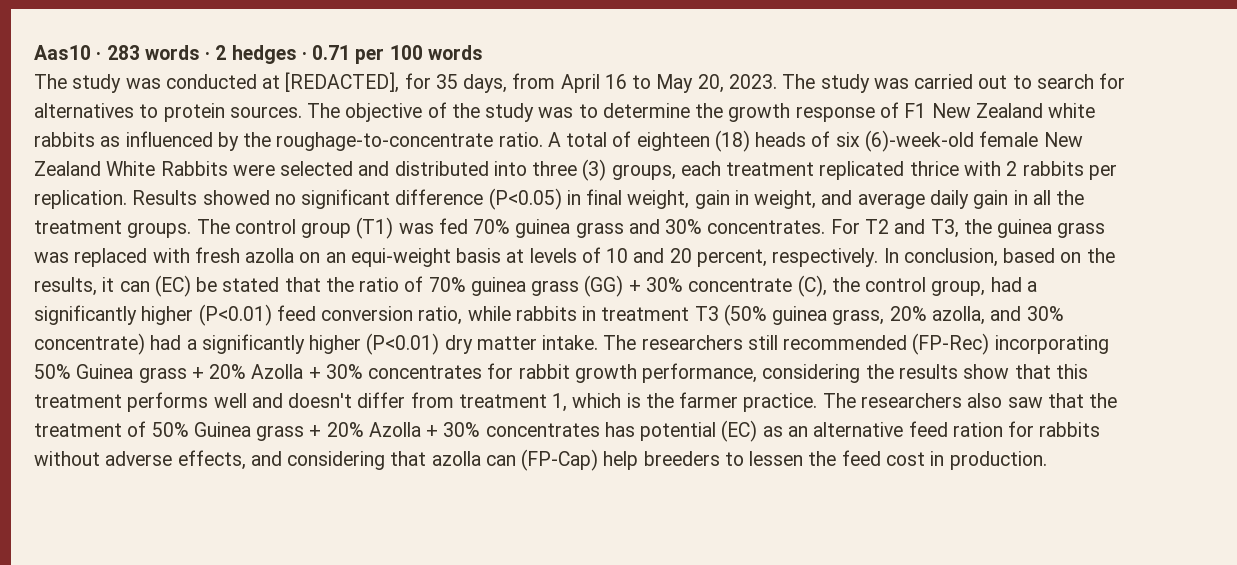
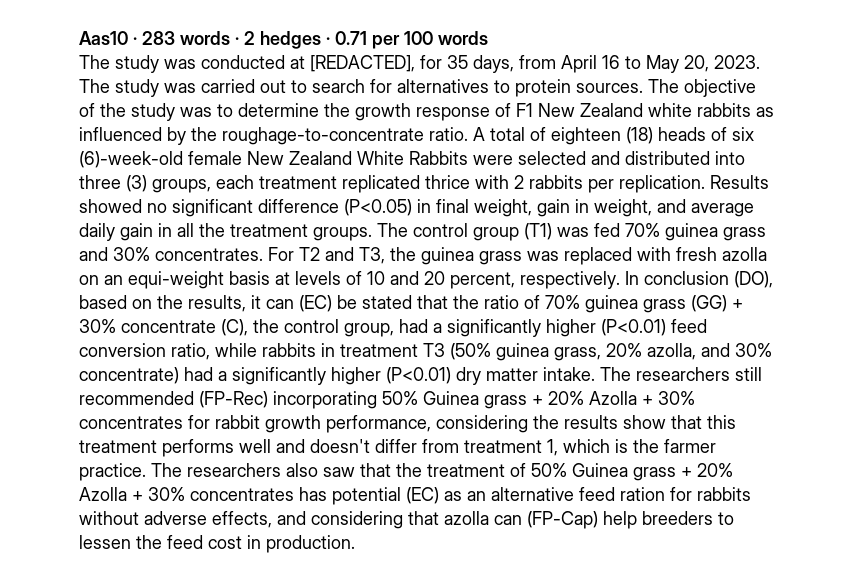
[903,248,998,267] conclusion, -> [644,271,773,288] conclusion (DO),

